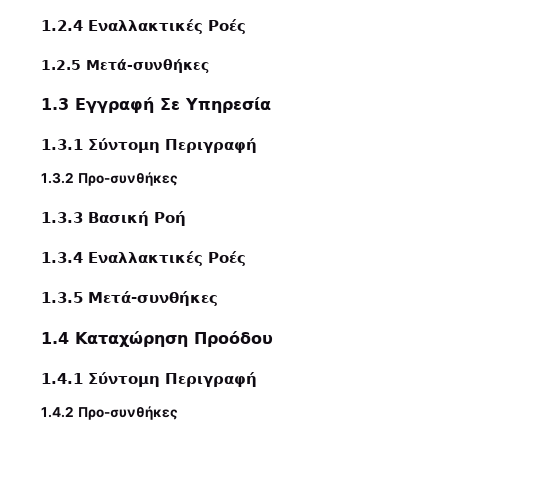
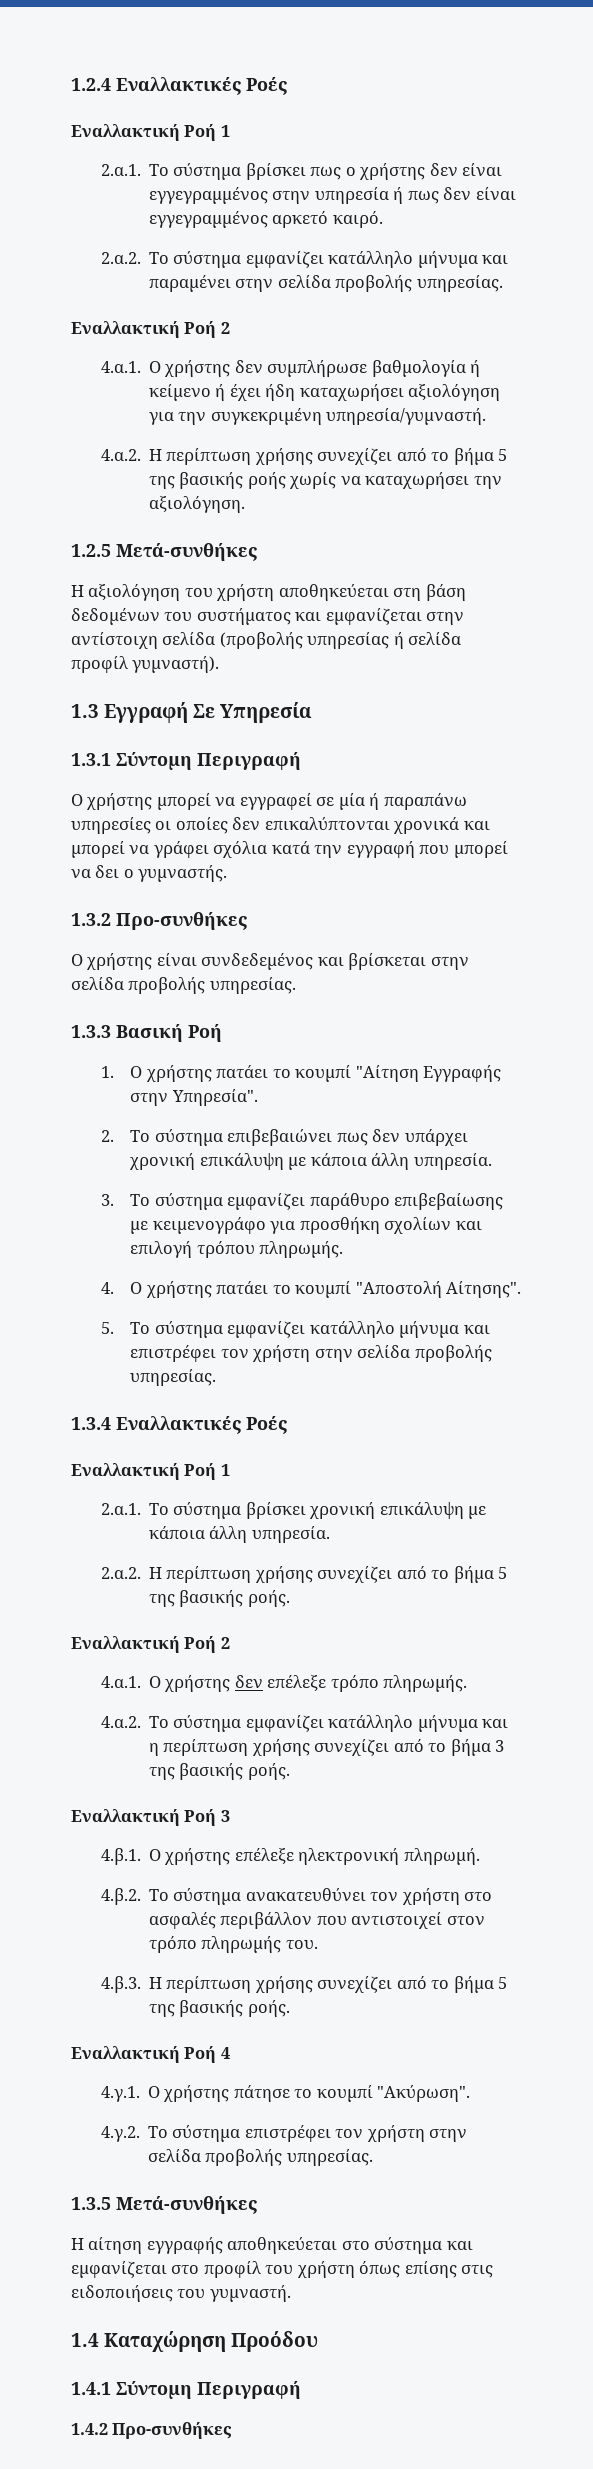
[41,59,209,73] 1.2.5 Μετά-συνθήκες -> [71,124,230,141] [100,163,503,180] [148,187,516,204] [148,211,383,228] [100,251,509,268] [148,275,503,292] [71,321,230,338] [100,360,481,377] [148,383,501,401] [148,408,487,425] [100,448,508,465] [148,472,502,489] [148,495,245,513] [71,543,257,561] [71,583,466,601] [71,608,465,625] [71,632,462,649] [71,656,220,673] Εναλλακτική Ροή 1 // 2.α.1. Το σύστημα βρίσκει πως ο χρήστης δεν είναι εγγεγραμμένος στην υπηρεσία ή πως δεν είναι εγγεγραμμένος αρκετό καιρό. // 2.α.2. Το σύστημα εμφανίζει κατάλληλο μήνυμα και παραμένει στην σελίδα προβολής υπηρεσίας. // Εναλλακτική Ροή 2 // 4.α.1. Ο χρήστης δεν συμπλήρωσε βαθμολογία ή κείμενο ή έχει ήδη καταχωρήσει αξιολόγηση για την συγκεκριμένη υπηρεσία/γυμναστή. // 4.α.2. Η περίπτωση χρήσης συνεχίζει από το βήμα 5 της βασικής ροής χωρίς να καταχωρήσει την αξιολόγηση. // 1.2.5 Μετά-συνθήκες // Η αξιολόγηση του χρήστη αποθηκεύεται στη βάση δεδομένων του συστήματος και εμφανίζεται στην αντίστοιχη σελίδα (προβολής υπηρεσίας ή σελίδα προφίλ γυμναστή).
[41,172,178,186] [41,211,186,226] [41,251,246,266] [41,291,218,306] 1.3.2 Προ-συνθήκες // 1.3.3 Βασική Ροή // 1.3.4 Εναλλακτικές Ροές // 1.3.5 Μετά-συνθήκες -> [71,793,467,810] [71,817,490,834] [71,841,508,858] [71,865,228,882] [71,912,247,930] [71,953,469,970] [71,977,296,994] [71,1024,222,1042] [100,1065,502,1082] [130,1089,258,1106] [100,1129,468,1146] [129,1153,492,1170] [100,1193,504,1210] [130,1217,482,1234] [130,1241,344,1258] [100,1281,522,1298] [100,1321,490,1338] [130,1345,492,1362] [130,1369,217,1386] [71,1416,287,1434] [71,1463,230,1480] [100,1502,487,1519] [148,1526,330,1543] [100,1566,508,1583] [148,1590,290,1607] [71,1636,230,1653] [100,1674,468,1692] [100,1715,509,1732] [148,1739,505,1756] [148,1763,290,1780] [71,1809,230,1826] [100,1847,480,1865] [100,1888,493,1905] [148,1912,485,1929] [148,1936,318,1953] [100,1976,508,1993] [148,2000,290,2017] [71,2046,230,2063] [100,2085,471,2102] [100,2125,468,2142] [147,2149,373,2166] [71,2196,257,2214] [71,2237,473,2254] [71,2261,494,2278] [71,2285,291,2302] Ο χρήστης μπορεί να εγγραφεί σε μία ή παραπάνω υπηρεσίες οι οποίες δεν επικαλύπτονται χρονικά και μπορεί να γράφει σχόλια κατά την εγγραφή που μπορεί να δει ο γυμναστής. // 1.3.2 Προ-συνθήκες // Ο χρήστης είναι συνδεδεμένος και βρίσκεται στην σελίδα προβολής υπηρεσίας. // 1.3.3 Βασική Ροή // 1. Ο χρήστης πατάει το κουμπί "Αίτηση Εγγραφής στην Υπηρεσία". // 2. Το σύστημα επιβεβαιώνει πως δεν υπάρχει χρονική επικάλυψη με κάποια άλλη υπηρεσία. // 3. Το σύστημα εμφανίζει παράθυρο επιβεβαίωσης με κειμενογράφο για προσθήκη σχολίων και επιλογή τρόπου πληρωμής. // 4. Ο χρήστης πατάει το κουμπί "Αποστολή Αίτησης". // 5. Το σύστημα εμφανίζει κατάλληλο μήνυμα και επιστρέφει τον χρήστη στην σελίδα προβολής υπηρεσίας. // 1.3.4 Εναλλακτικές Ροές // Εναλλακτική Ροή 1 // 2.α.1. Το σύστημα βρίσκει χρονική επικάλυψη με κάποια άλλη υπηρεσία. // 2.α.2. Η περίπτωση χρήσης συνεχίζει από το βήμα 5 της βασικής ροής. // Εναλλακτική Ροή 2 // 4.α.1. Ο χρήστης δεν επέλεξε τρόπο πληρωμής. // 4.α.2. Το σύστημα εμφανίζει κατάλληλο μήνυμα και η περίπτωση χρήσης συνεχίζει από το βήμα 3 της βασικής ροής. // Εναλλακτική Ροή 3 // 4.β.1. Ο χρήστης επέλεξε ηλεκτρονική πληρωμή. // 4.β.2. Το σύστημα ανακατευθύνει τον χρήστη στο ασφαλές περιβάλλον που αντιστοιχεί στον τρόπο πληρωμής του. // 4.β.3. Η περίπτωση χρήσης συνεχίζει από το βήμα 5 της βασικής ροής. // Εναλλακτική Ροή 4 // 4.γ.1. Ο χρήστης πάτησε το κουμπί "Ακύρωση". // 4.γ.2. Το σύστημα επιστρέφει τον χρήστη στην σελίδα προβολής υπηρεσίας. // 1.3.5 Μετά-συνθήκες // Η αίτηση εγγραφής αποθηκεύεται στο σύστημα και εμφανίζεται στο προφίλ του χρήστη όπως επίσης στις ειδοποιήσεις του γυμναστή.

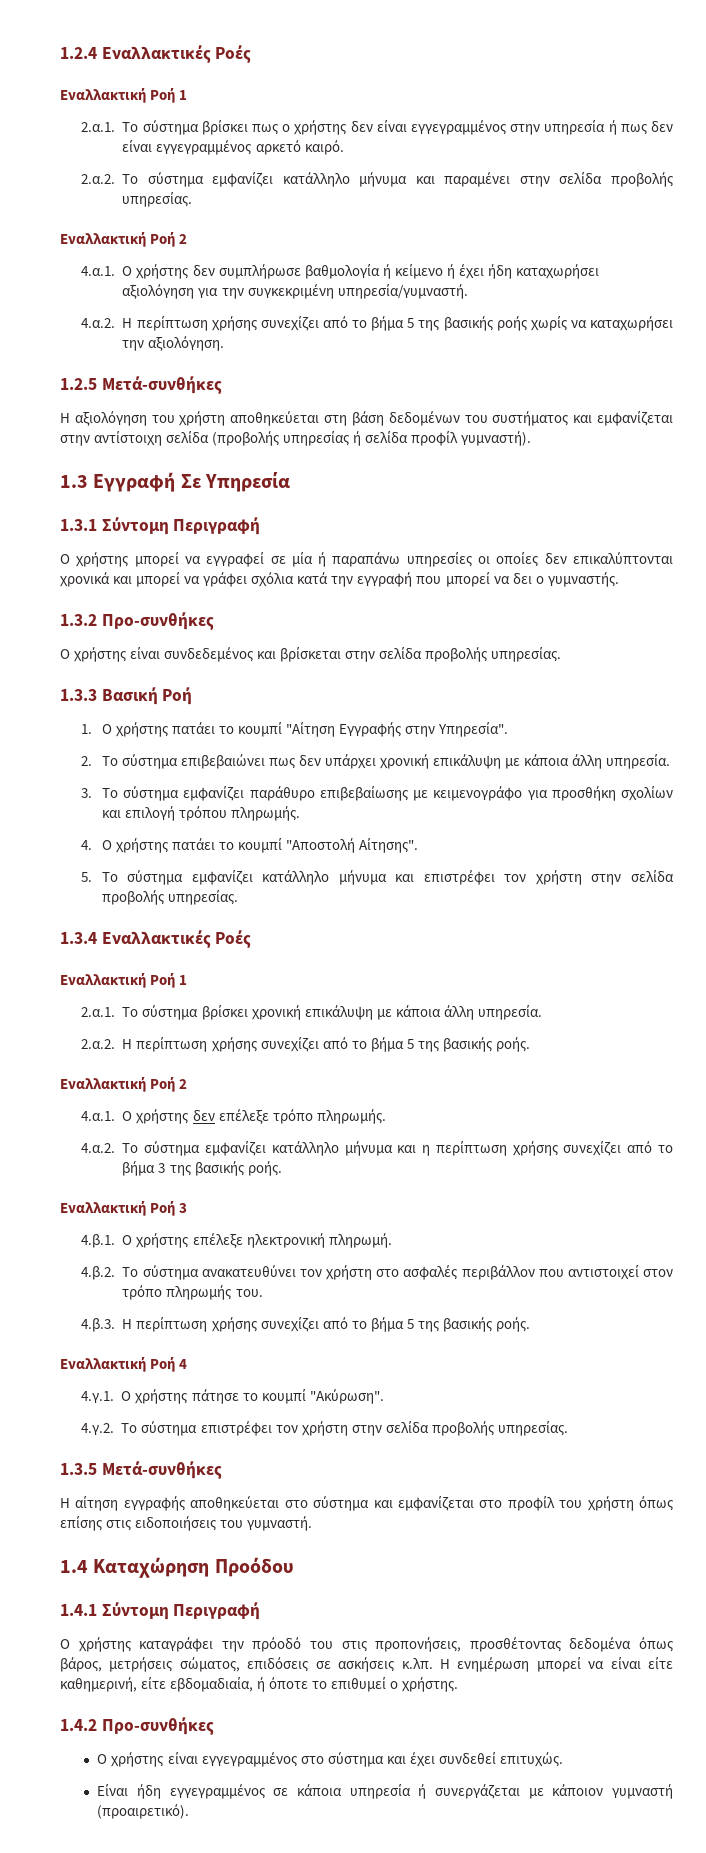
[71,2422,233,2439] 1.4.2 Προ-συνθήκες -> [60,1637,675,1652] [60,1657,673,1672] [60,1677,459,1692] [60,1717,214,1735] [97,1752,563,1767] [97,1784,673,1799] [97,1804,190,1819] Ο χρήστης καταγράφει την πρόοδό του στις προπονήσεις, προσθέτοντας δεδομένα όπως βάρος, μετρήσεις σώματος, επιδόσεις σε ασκήσεις κ.λπ. Η ενημέρωση μπορεί να είναι είτε καθημερινή, είτε εβδομαδιαία, ή όποτε το επιθυμεί ο χρήστης. // 1.4.2 Προ-συνθήκες // Ο χρήστης είναι εγγεγραμμένος στο σύστημα και έχει συνδεθεί επιτυχώς. // Είναι ήδη εγγεγραμμένος σε κάποια υπηρεσία ή συνεργάζεται με κάποιον γυμναστή (προαιρετικό).

